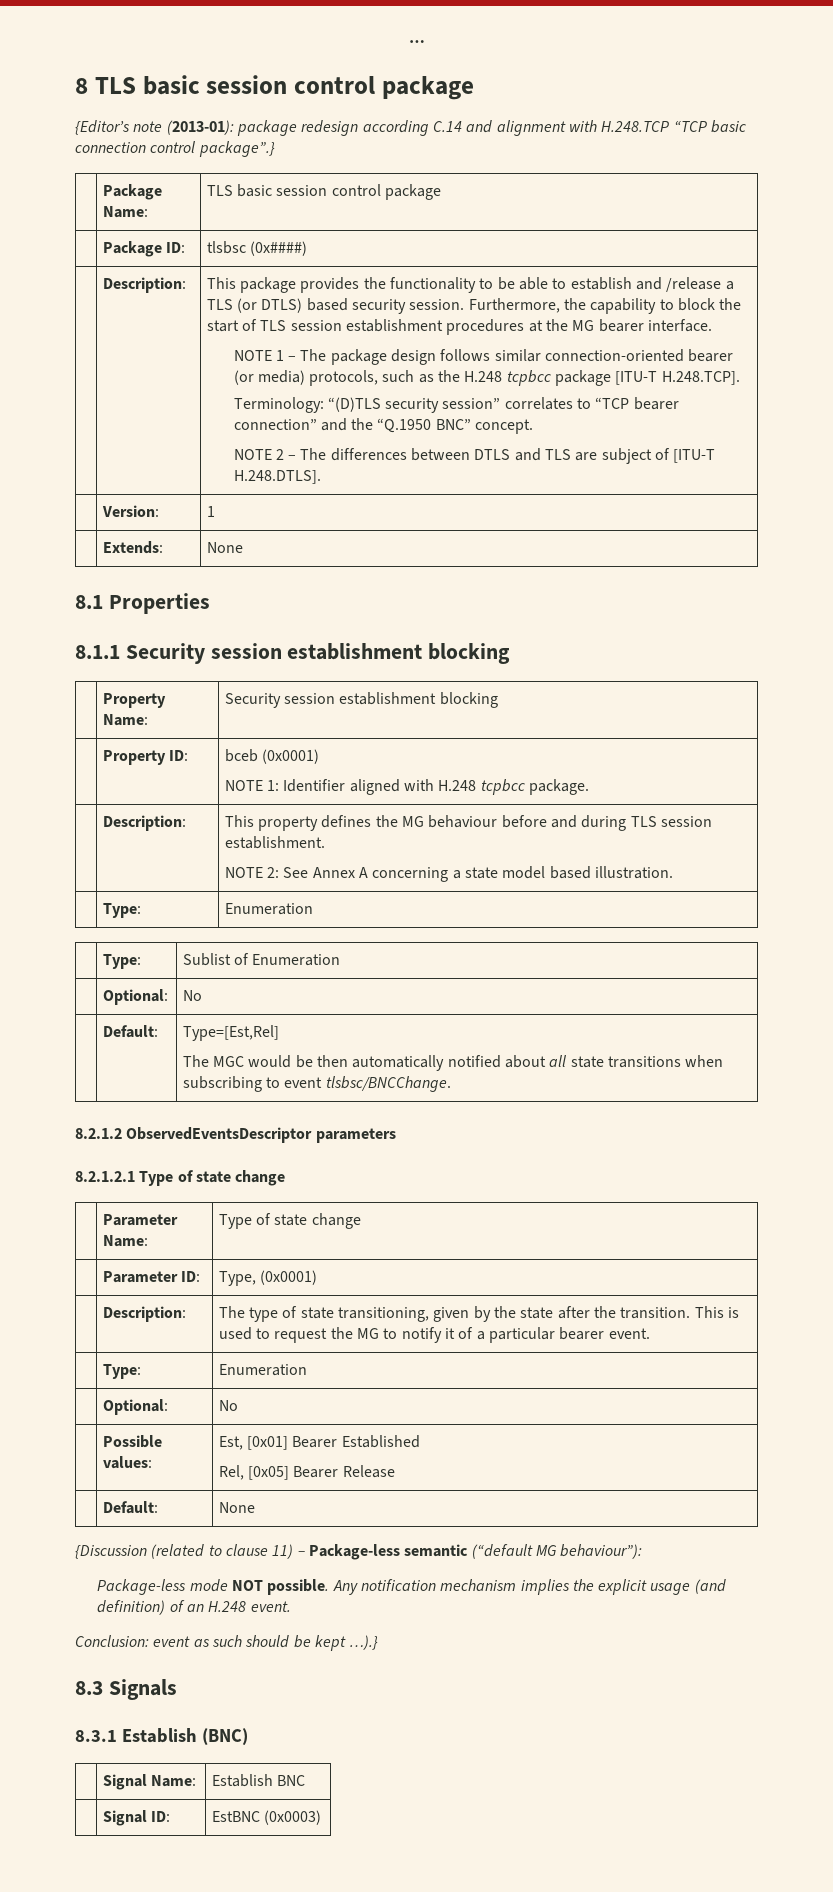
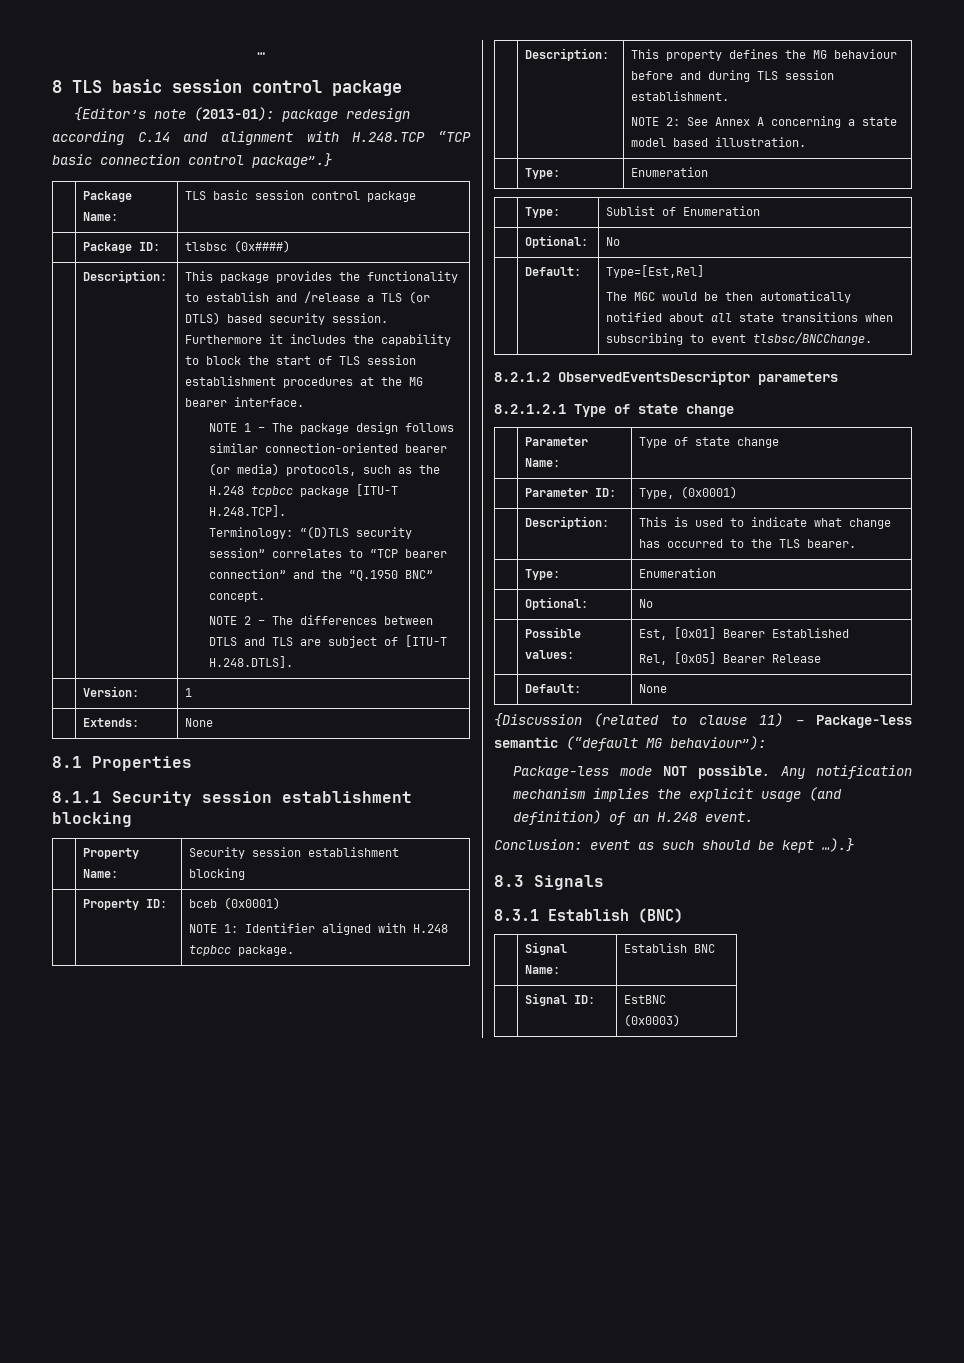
[497,277,567,290] be able to -> (200, 297) none
[468,298,560,313] Furthermore, -> [185,334,347,344] Furthermore it includes
[218,1306,739,1322] [218,1327,650,1343] The type of state transitioning, given by the state after the transition. This is used to request the MG to notify it of a particular bearer event. -> [639,517,892,529] [639,539,857,548] This is used to indicate what change has occurred to the TLS bearer.

